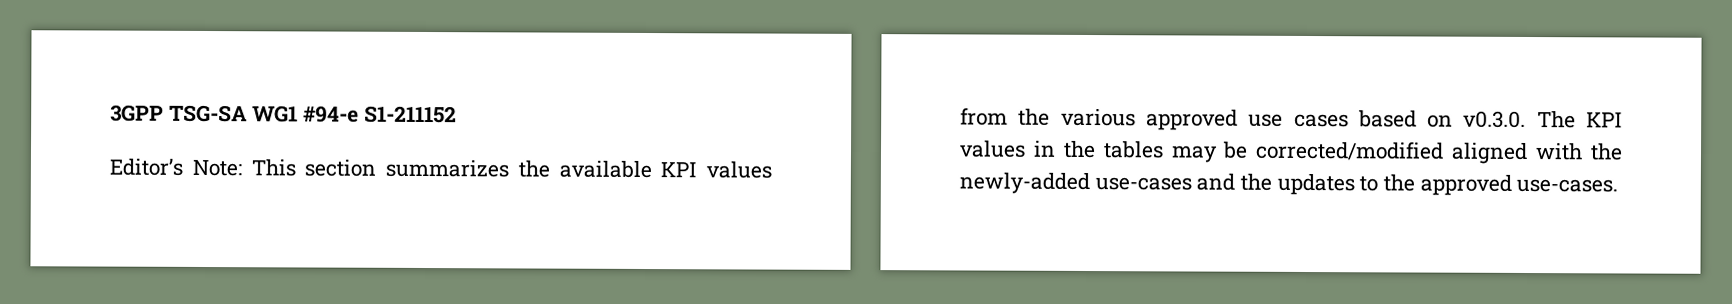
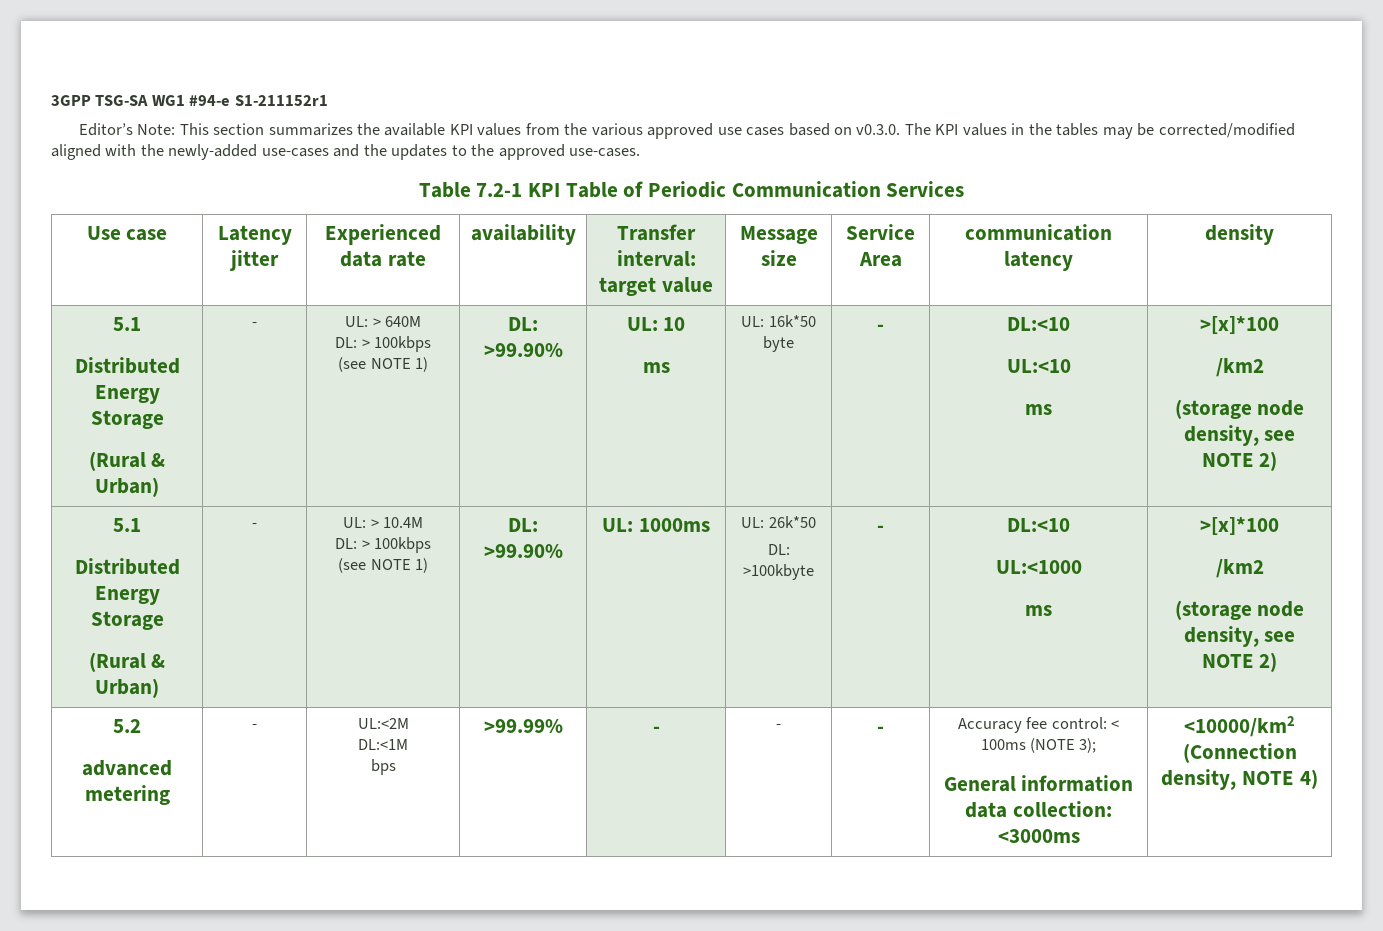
[363,105,457,124] S1-211152 -> [234,95,328,106] S1-211152r1
(1619, 185) none -> [418,181,965,198] [86,226,168,241] [217,225,292,245] [229,250,279,271] [325,224,441,245] [340,251,426,267] [470,224,576,245] [617,224,696,241] [616,250,696,267] [599,277,713,296] [739,226,818,244] [760,250,797,266] [846,224,915,240] [858,252,902,267] [965,224,1112,241] [1004,251,1073,271] [1205,224,1274,245] [113,317,141,331] [74,357,180,374] [94,385,160,404] [90,410,164,429] [88,451,166,471] [95,477,159,497] [252,322,257,327] [345,316,421,327] [335,336,431,352] [338,357,428,372] [508,317,538,331] [483,343,563,357] [626,317,686,331] [642,362,670,373] [741,315,816,327] [763,336,794,352] [877,324,884,331] [1007,317,1070,331] [1006,359,1071,373] [1025,404,1052,415] [1200,316,1279,334] [1215,358,1264,377] [1174,399,1305,419] [1183,425,1296,446] [1201,451,1278,471] [113,518,141,532] [74,558,180,575] [94,586,160,605] [90,611,164,630] [88,652,166,672] [95,678,159,698] [252,523,257,528] [343,517,423,528] [335,537,431,553] [338,558,428,573] [508,518,538,532] [483,544,563,558] [602,518,710,532] [741,516,816,528] [767,544,790,555] [743,564,814,580] [877,525,884,532] [1007,518,1070,532] [995,560,1082,574] [1025,605,1052,616] [1200,517,1279,535] [1215,559,1264,578] [1174,600,1305,620] [1183,626,1296,647] [1201,652,1278,672] [113,719,141,733] [82,760,172,776] [84,785,170,805] [252,724,257,729] [357,718,409,729] [358,739,408,750] [370,759,396,775] [483,719,563,733] [652,726,660,733] [776,724,781,729] [877,726,884,733] [957,717,1120,733] [980,738,1097,753] [943,775,1134,792] [965,801,1112,818] [997,829,1080,843] [1184,716,1295,737] [1182,743,1297,763] [1161,769,1318,790] // Table 7.2-1 KPI Table of Periodic Communication Services // Use case | Latency jitter | Experienced data rate | availability | Transfer interval: target value | Message size | Service Area | communication latency | density // 5.1 // Distributed Energy Storage // (Rural & Urban) | - | UL: > 640M // DL: > 100kbps // (see NOTE 1) | DL: >99.90% | UL: 10 // ms | UL: 16k*50 byte | - | DL:<10 // UL:<10 // ms | >[x]*100 // /km2 // (storage node density, see NOTE 2) // 5.1 // Distributed Energy Storage // (Rural & Urban) | - | UL: > 10.4M // DL: > 100kbps // (see NOTE 1) | DL: >99.90% | UL: 1000ms | UL: 26k*50 // DL: >100kbyte | - | DL:<10 // UL:<1000 // ms | >[x]*100 // /km2 // (storage node density, see NOTE 2) // 5.2 // advanced metering | - | UL:<2M // DL:<1M // bps | >99.99% | - | - | - | Accuracy fee control: < 100ms (NOTE 3); // General information data collection: <3000ms | <10000/km2 (Connection density, NOTE 4)

